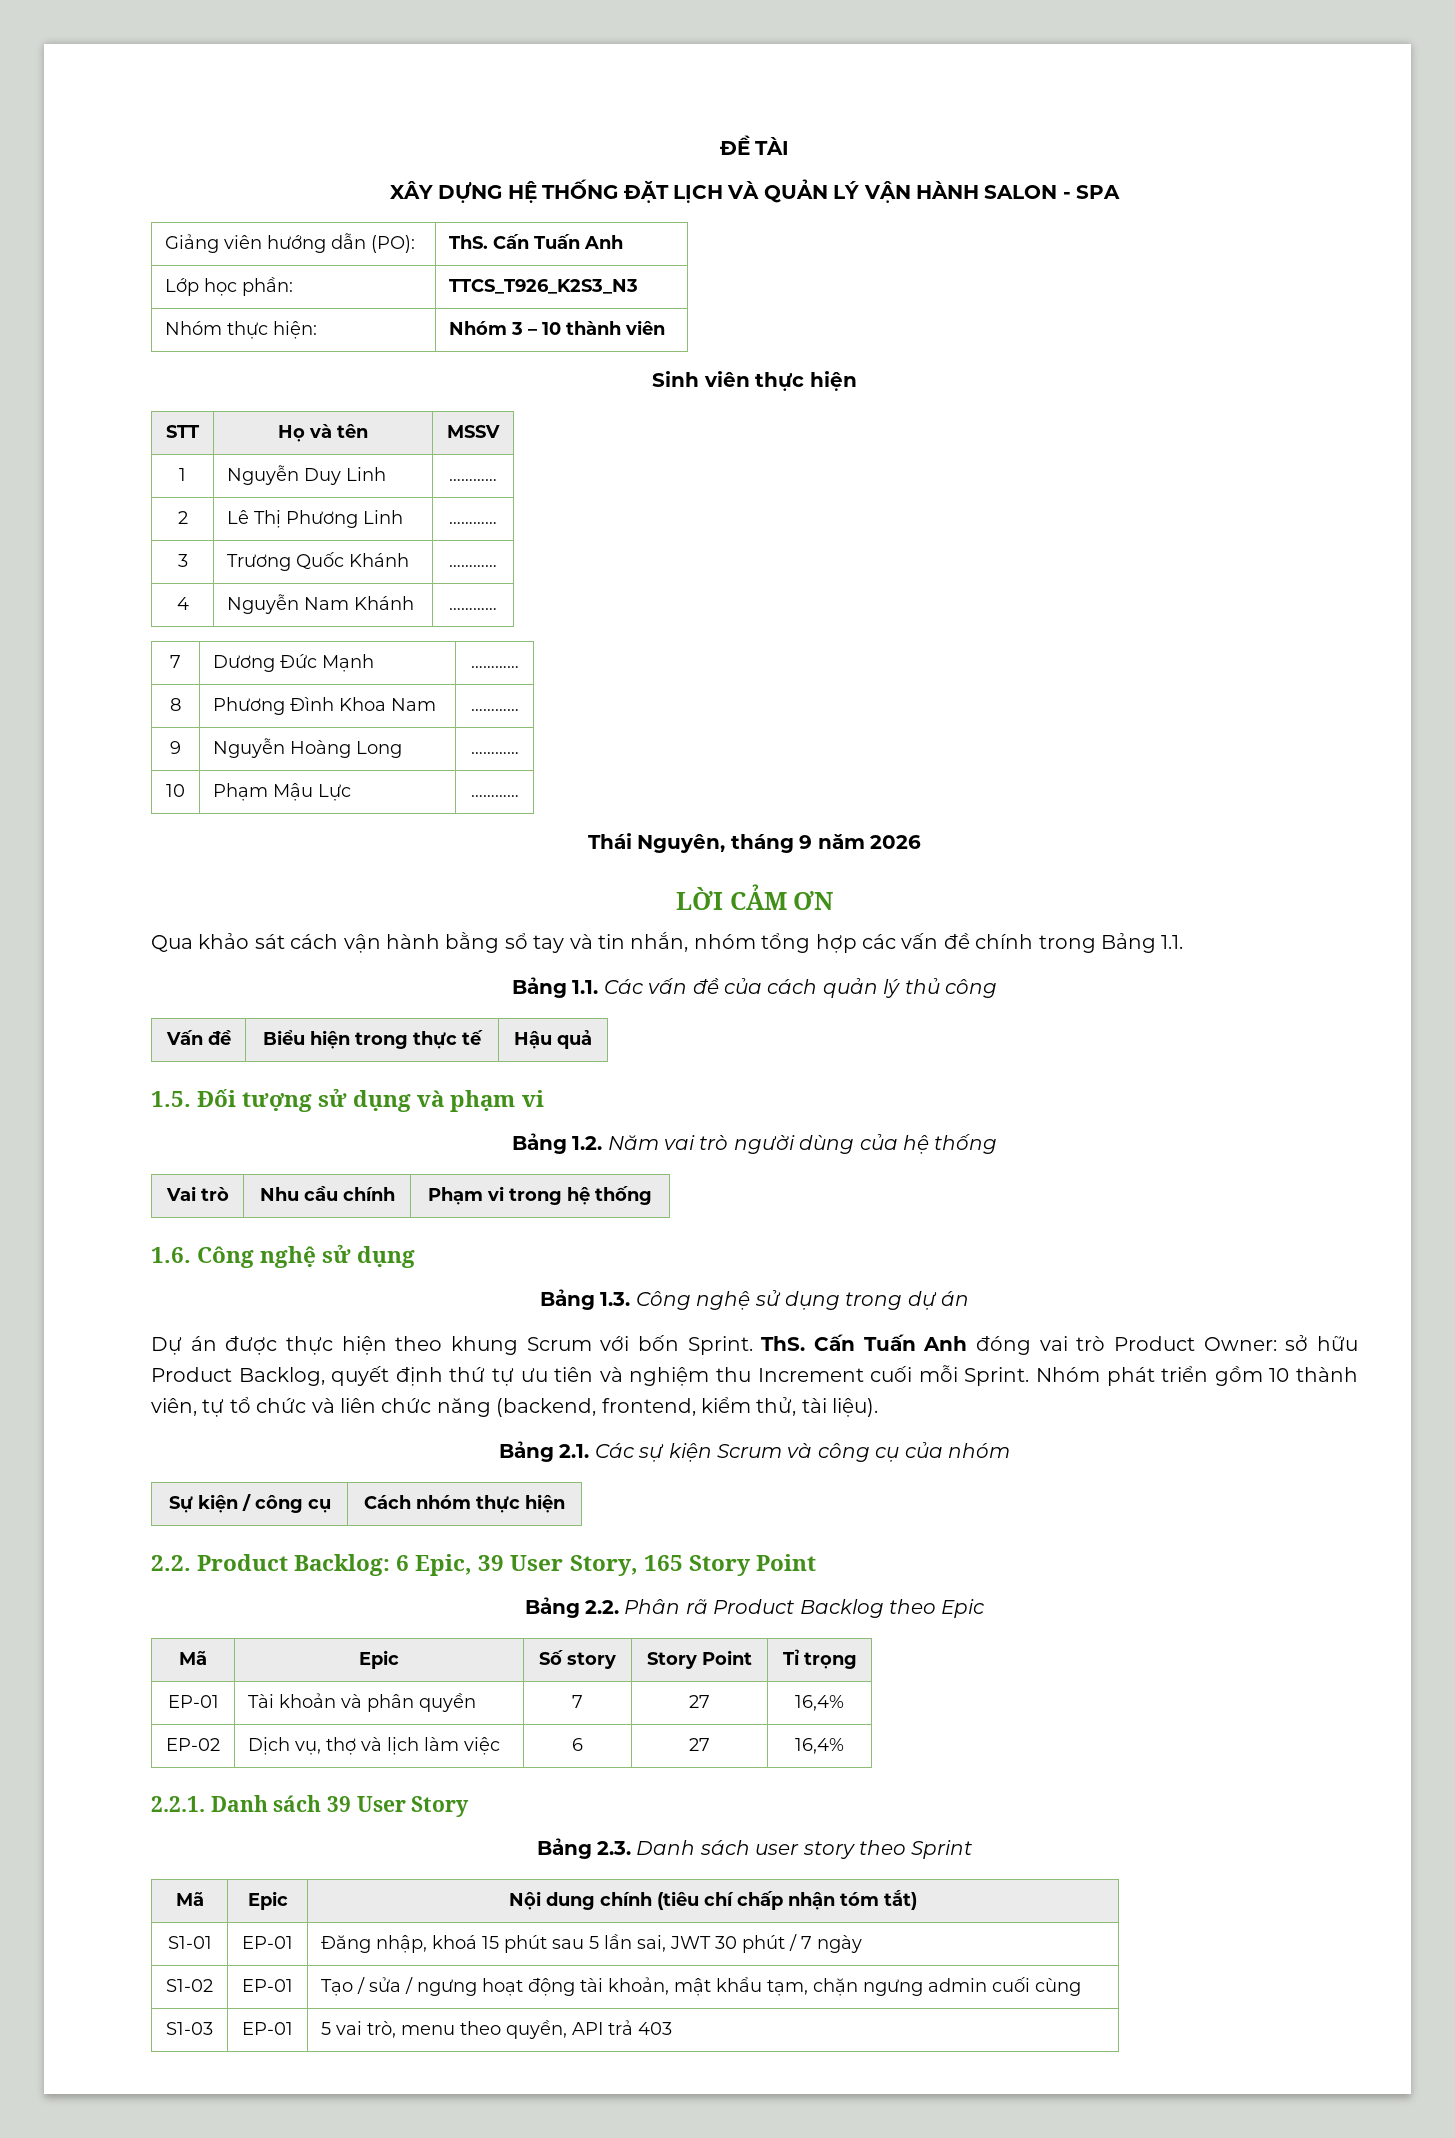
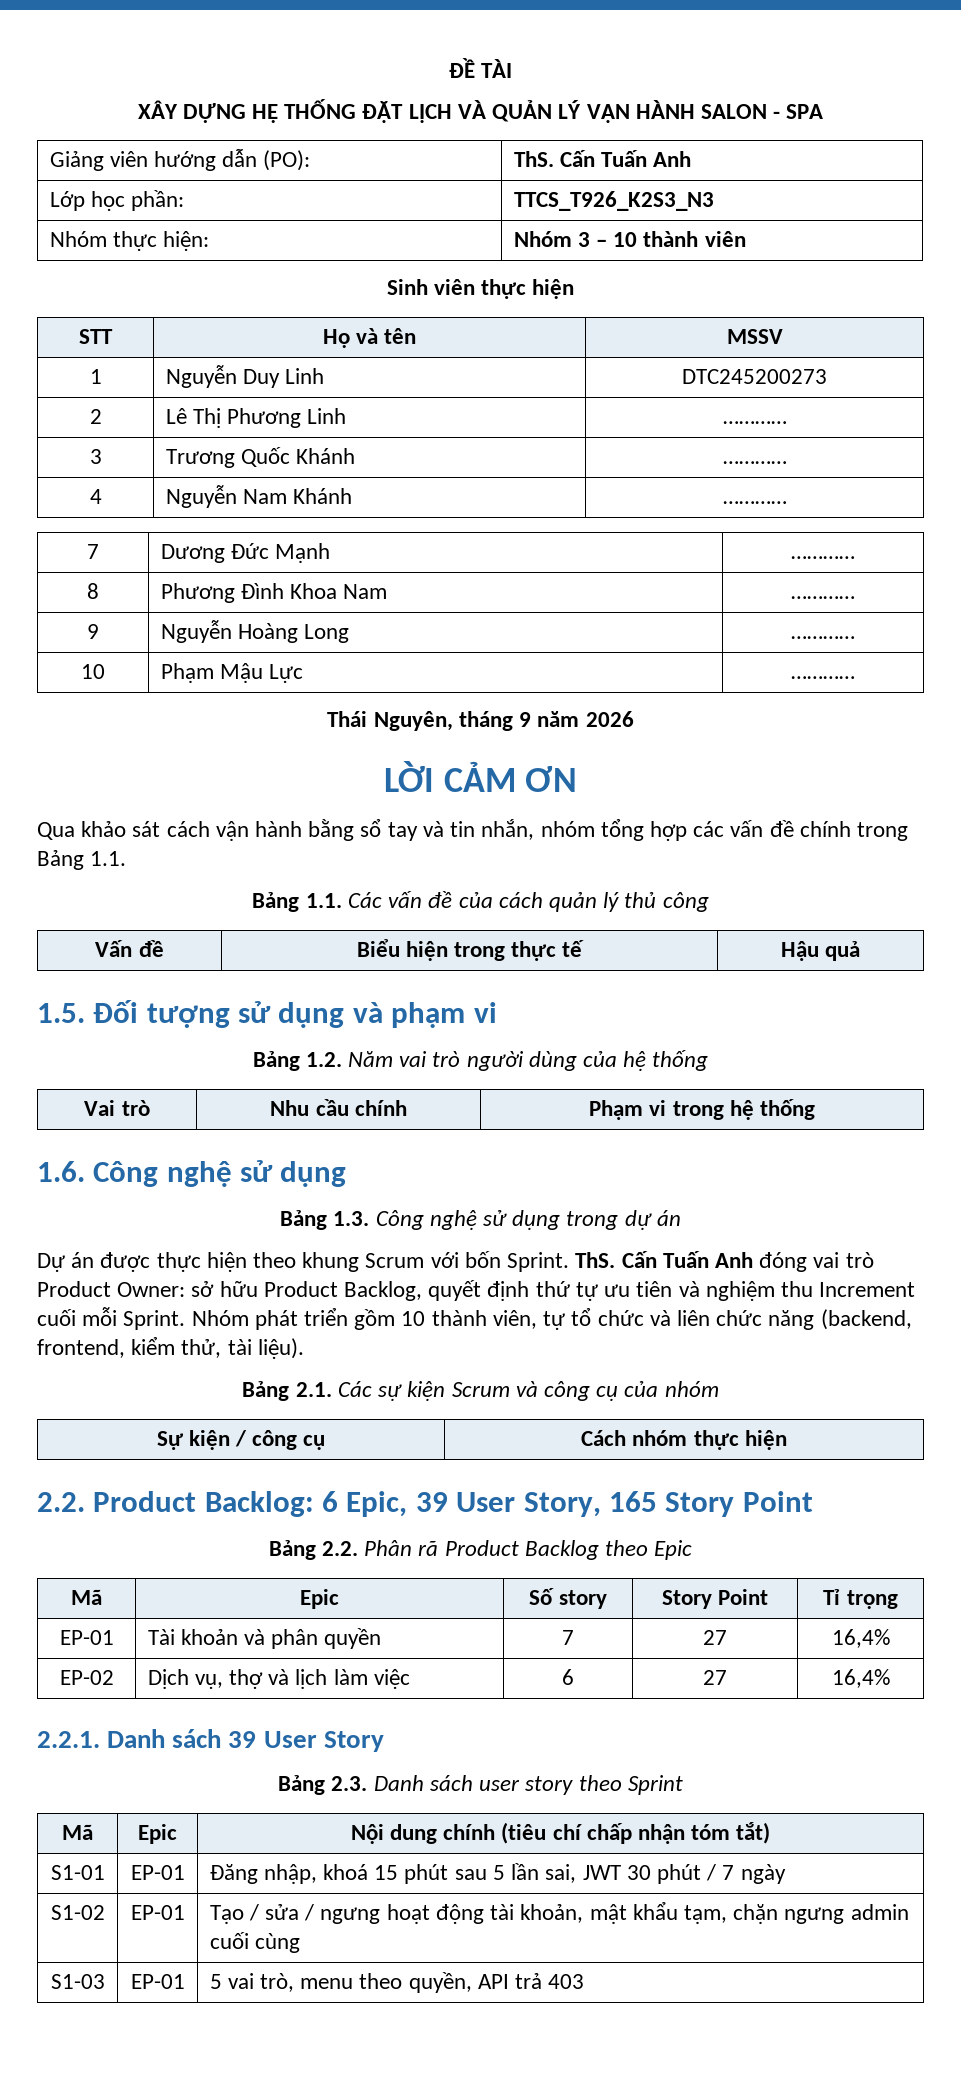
[449,479,497,481] ………… -> [682,369,827,384] DTC245200273

